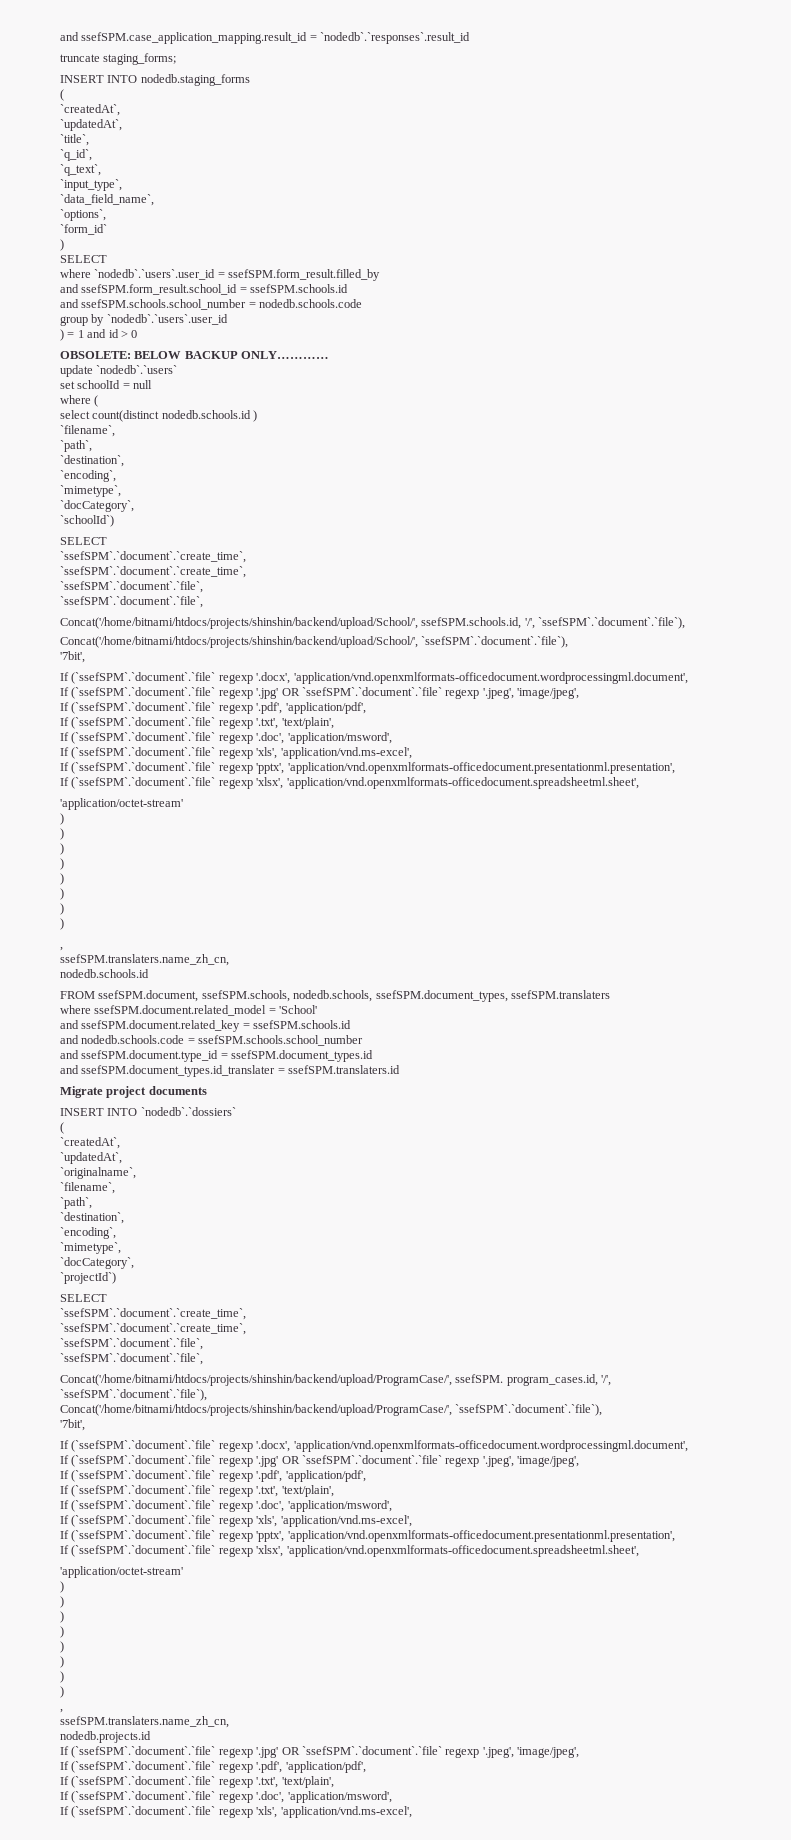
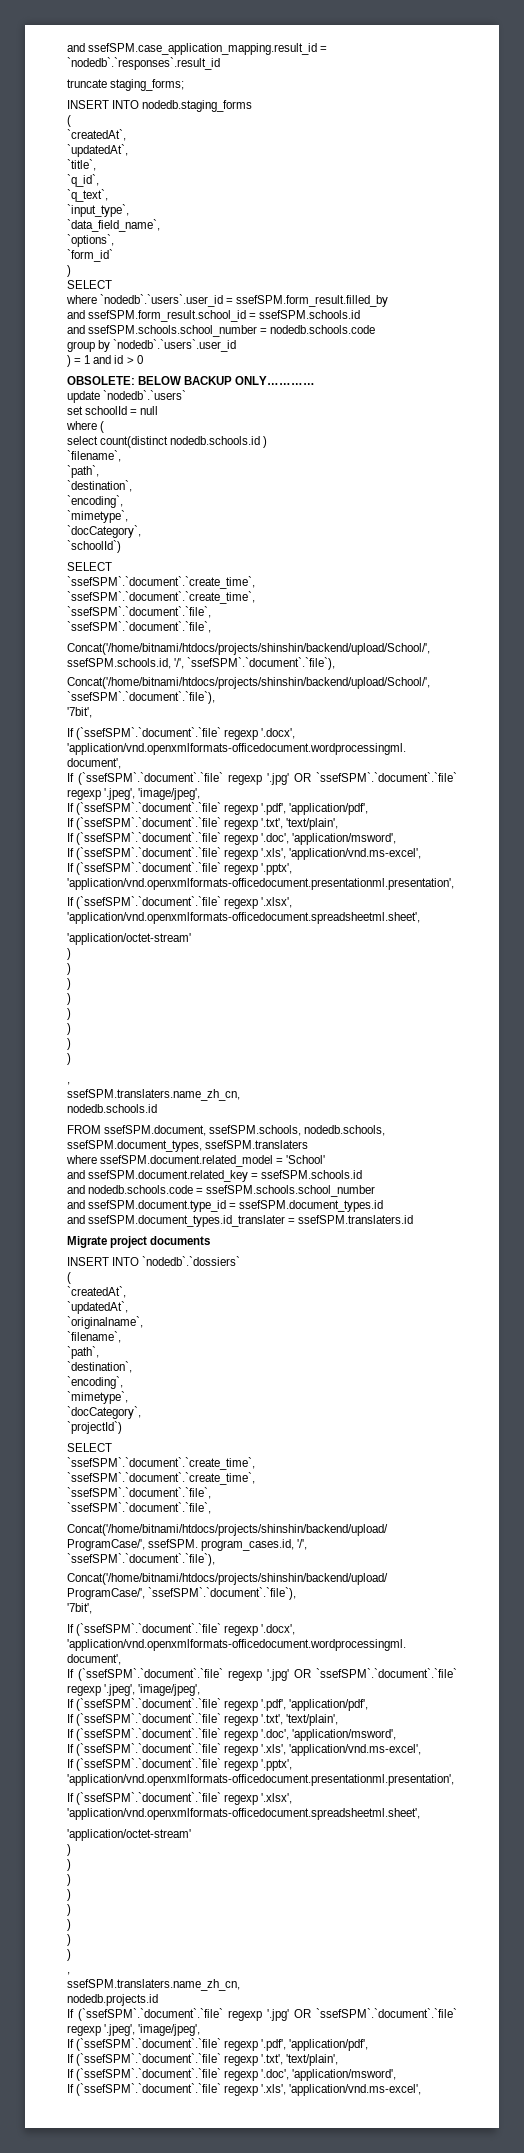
[256,747,412,759] [60,762,675,774] [60,777,284,789] 'xls', 'application/vnd.ms-excel', // If (`ssefSPM`.`document`.`file` regexp 'pptx', 'application/vnd.openxmlformats-officedocument.presentationml.presentation', // If (`ssefSPM`.`document`.`file` regexp 'xlsx', -> [261,848,422,860] [67,862,293,875] [67,878,454,890] [67,896,293,909] '.xls', 'application/vnd.ms-excel', // If (`ssefSPM`.`document`.`file` regexp '.pptx', 'application/vnd.openxmlformats-officedocument.presentationml.presentation', // If (`ssefSPM`.`document`.`file` regexp '.xlsx',
[256,1515,412,1527] [60,1530,675,1542] [60,1545,284,1557] 'xls', 'application/vnd.ms-excel', // If (`ssefSPM`.`document`.`file` regexp 'pptx', 'application/vnd.openxmlformats-officedocument.presentationml.presentation', // If (`ssefSPM`.`document`.`file` regexp 'xlsx', -> [261,1744,422,1756] [67,1758,293,1771] [67,1774,454,1786] [67,1792,293,1805] '.xls', 'application/vnd.ms-excel', // If (`ssefSPM`.`document`.`file` regexp '.pptx', 'application/vnd.openxmlformats-officedocument.presentationml.presentation', // If (`ssefSPM`.`document`.`file` regexp '.xlsx',
[256,1806,278,1818] 'xls', -> [261,2084,287,2095] '.xls',

